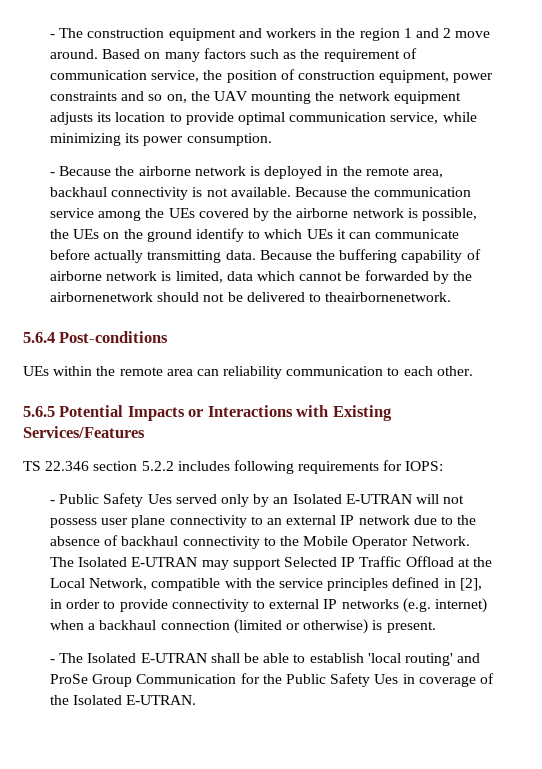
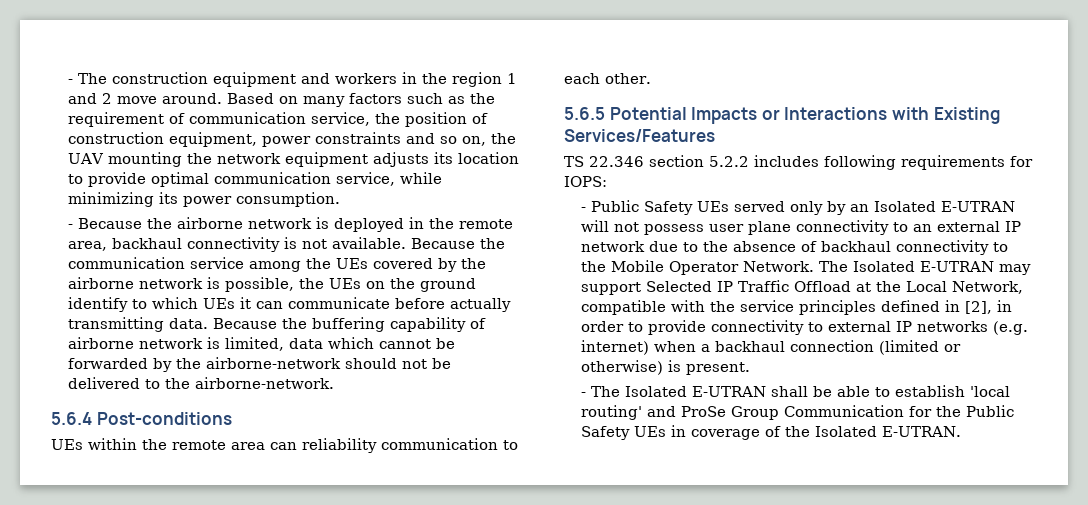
[50,292,154,302] airbornenetwork -> [205,357,341,369] airborne-network
[325,292,452,302] theairbornenetwork. -> [164,377,334,389] the airborne-network.
[147,494,172,504] Ues -> [696,201,729,212] UEs
[374,674,399,684] Ues -> [633,426,666,437] UEs

